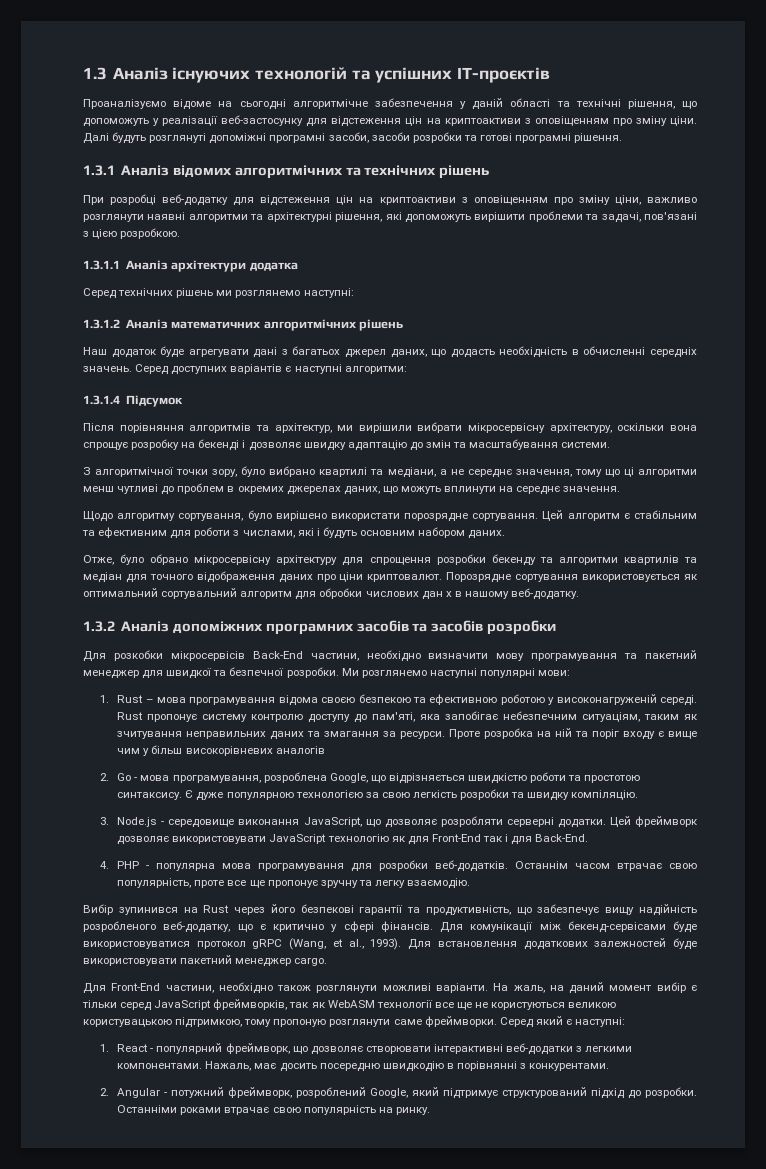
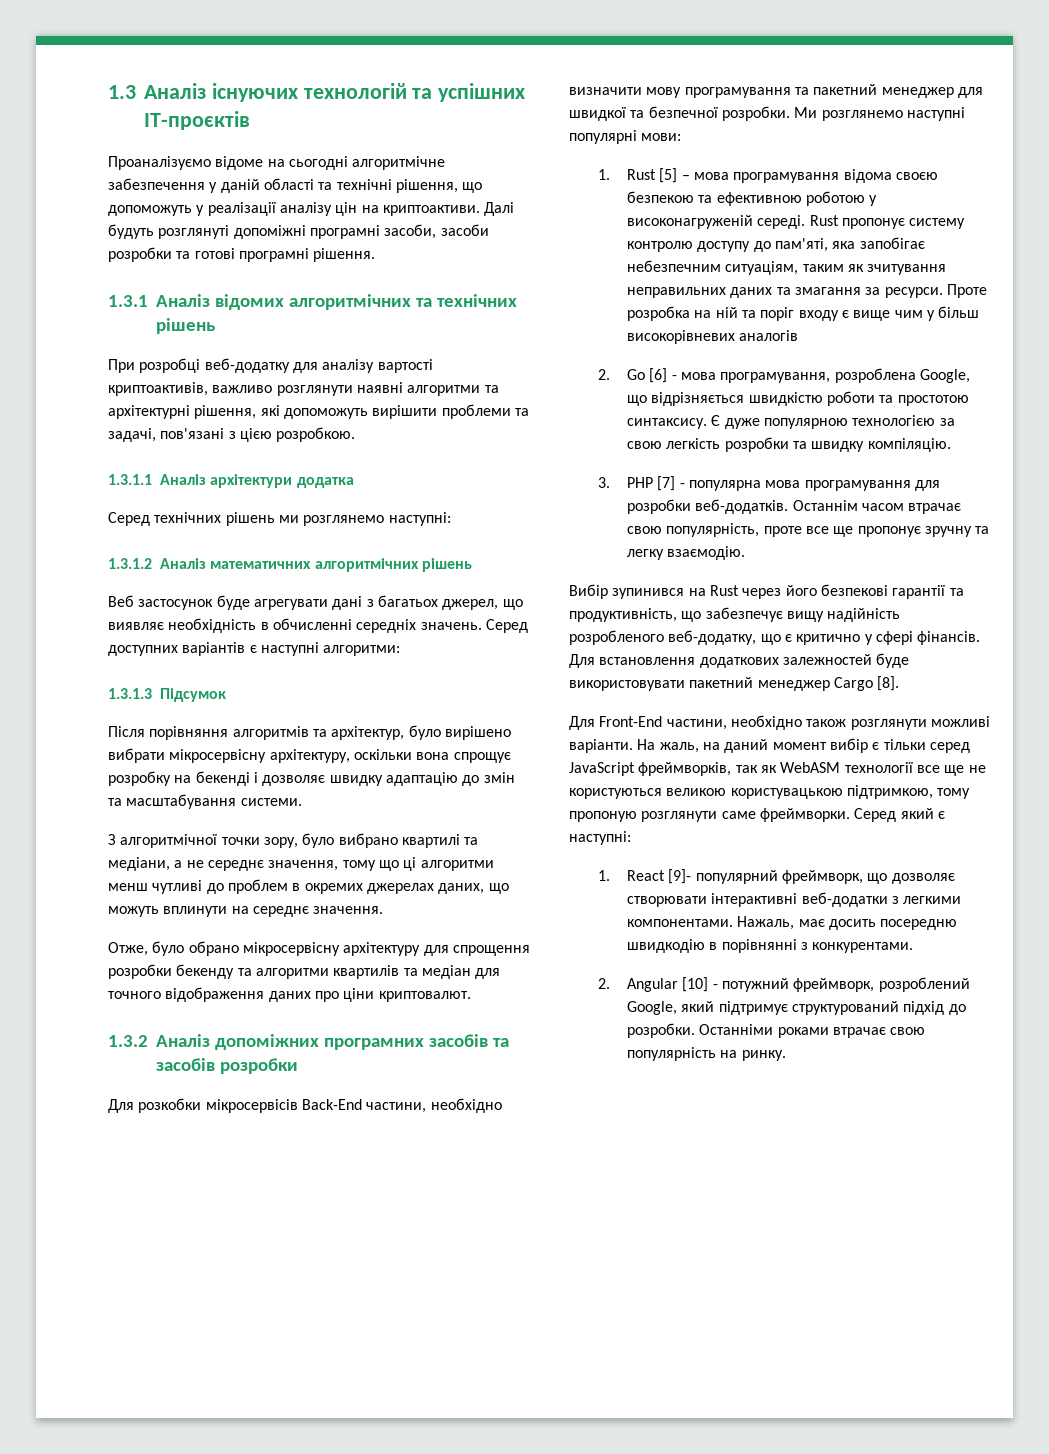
[221,115,698,127] веб-застосунку для відстеження цін на криптоактиви з оповіщенням про зміну ціни. -> [279,202,480,216] аналізу цін на криптоактиви.
[260,195,641,206] відстеження цін на криптоактиви з оповіщенням про зміну ціни, -> [322,359,433,373] [108,382,208,396] аналізу вартості криптоактивів,
[83,347,157,358] Наш додаток -> [108,595,214,610] Веб застосунок
[344,349,495,358] джерел даних, що додасть -> [442,599,523,610] [108,622,164,630] джерел, що виявляє
[83,395,120,405] 1.3.1.4 -> [108,688,152,699] 1.3.1.3
[337,423,412,433] ми вирішили -> [408,725,511,740] було вирішено
[83,510,697,522] [82,527,506,539] // Щодо алгоритму сортування, було вирішено використати порозрядне сортування. Цей алгоритм є стабільним та ефективним для роботи з числами, які і будуть основним набором даних. -> (384, 910) none
[446,572,699,583] [83,588,580,600] Порозрядне сортування використовується як оптимальний сортувальний алгоритм для обробки числових дан х в нашому веб-додатку. -> (471, 996) none
(144, 699) none -> [659,168,678,183] [5]
(132, 777) none -> [649,368,668,383] [6]
[117,816,698,828] [117,834,589,845] [100,861,140,869] Node.js - середовище виконання JavaScript, що дозволяє розробляти серверні додатки. Цей фреймворк дозволяє використовувати JavaScript технологію як для Front-End так і для Back-End. // 4. PHP -> [627,476,676,491] PHP [7]
[470,921,697,933] [83,938,432,950] комунікації між бекенд-сервісами буде використовуватися протокол gRPC (Wang, et al., 1993). Для -> (595, 661) none
[294,957,328,966] cargo. -> [833,676,900,691] Cargo [8].
[150,1048,154,1052] - -> [668,869,692,884] [9]-
(161, 1093) none -> [682,977,709,992] [10]

